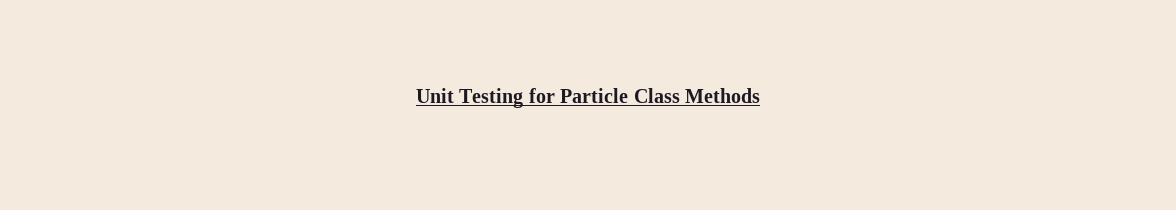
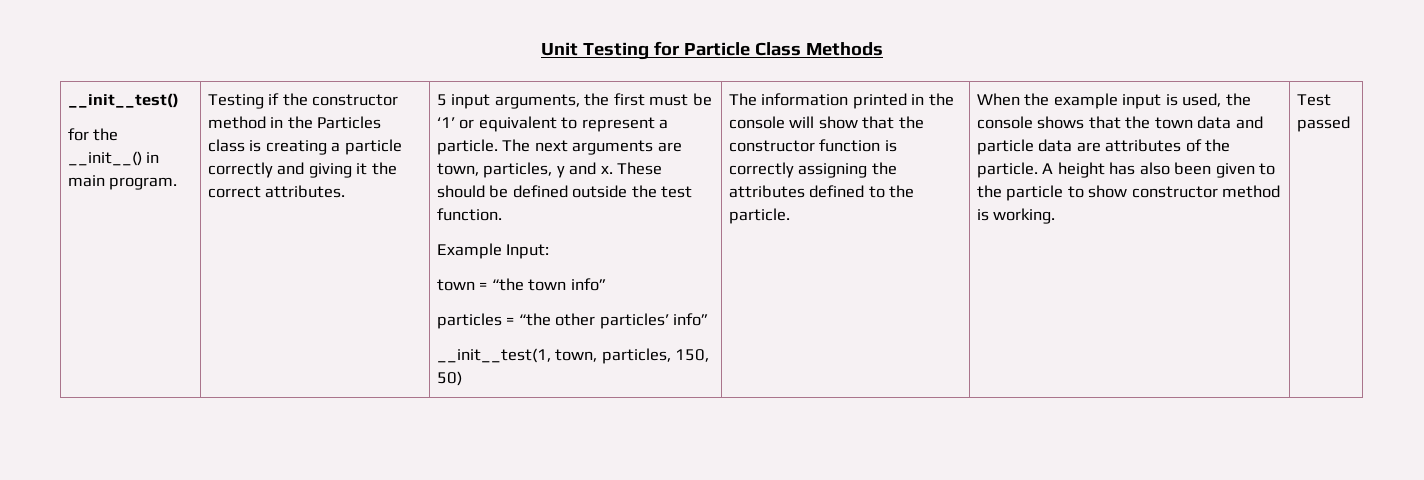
(760, 95) none -> [68,93,180,108] [68,128,119,141] [68,151,160,166] [68,175,178,190] [208,93,399,109] [208,116,382,129] [208,139,402,155] [208,162,397,178] [208,185,346,198] [437,93,712,109] [437,116,669,132] [437,139,682,155] [437,162,663,178] [437,185,693,198] [437,208,503,221] [437,243,550,259] [437,278,606,291] [437,313,709,329] [437,348,710,364] [437,371,463,386] [729,93,954,109] [729,116,924,129] [729,139,897,152] [729,162,897,178] [729,185,915,198] [729,208,791,224] [977,93,1251,109] [977,116,1263,129] [977,139,1231,155] [977,162,1276,178] [977,185,1281,201] [977,208,1056,224] [1297,94,1332,106] [1297,116,1351,132] // __init__test() // for the __init__() in main program. | Testing if the constructor method in the Particles class is creating a particle correctly and giving it the correct attributes. | 5 input arguments, the first must be ‘1’ or equivalent to represent a particle. The next arguments are town, particles, y and x. These should be defined outside the test function. // Example Input: // town = “the town info” // particles = “the other particles’ info” // __init__test(1, town, particles, 150, 50) | The information printed in the console will show that the constructor function is correctly assigning the attributes defined to the particle. | When the example input is used, the console shows that the town data and particle data are attributes of the particle. A height has also been given to the particle to show constructor method is working. | Test passed

